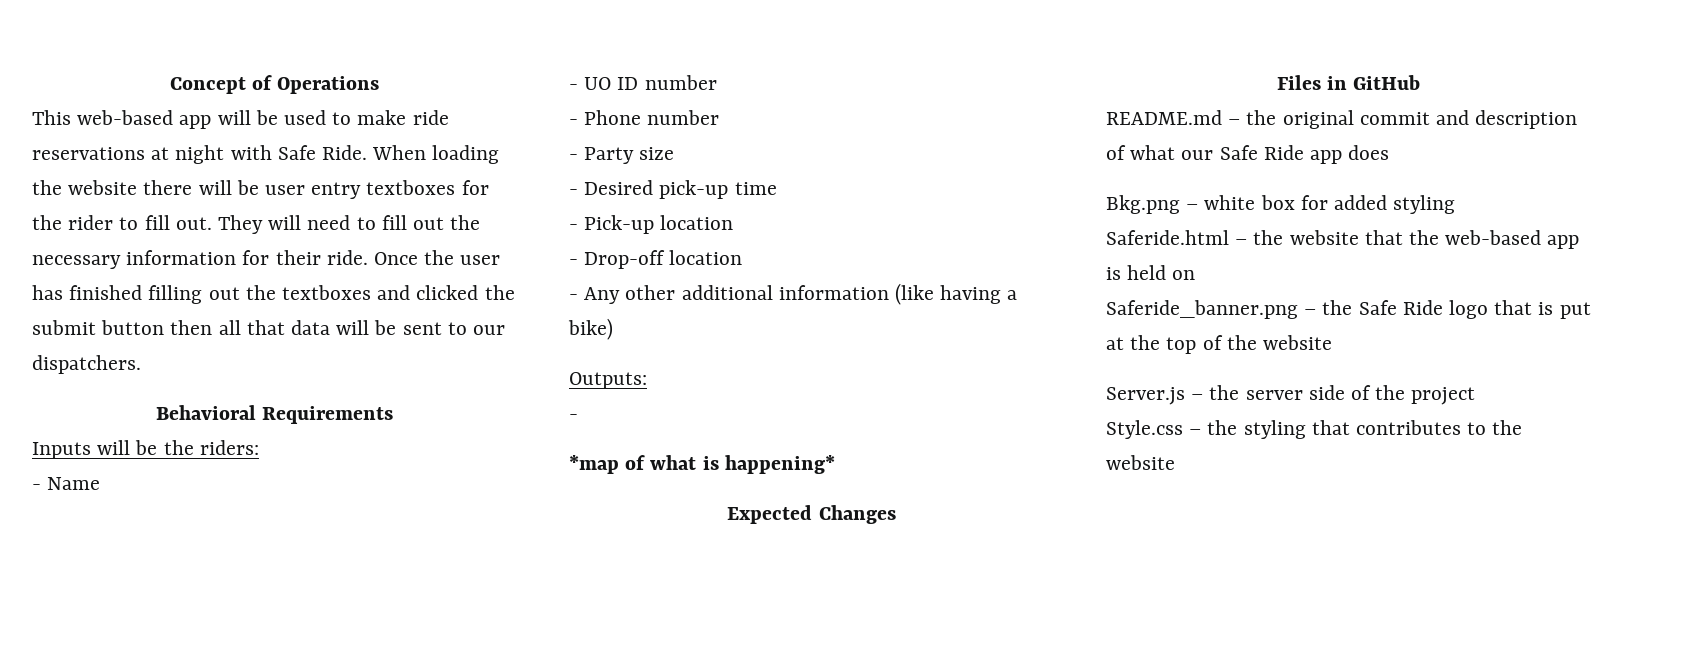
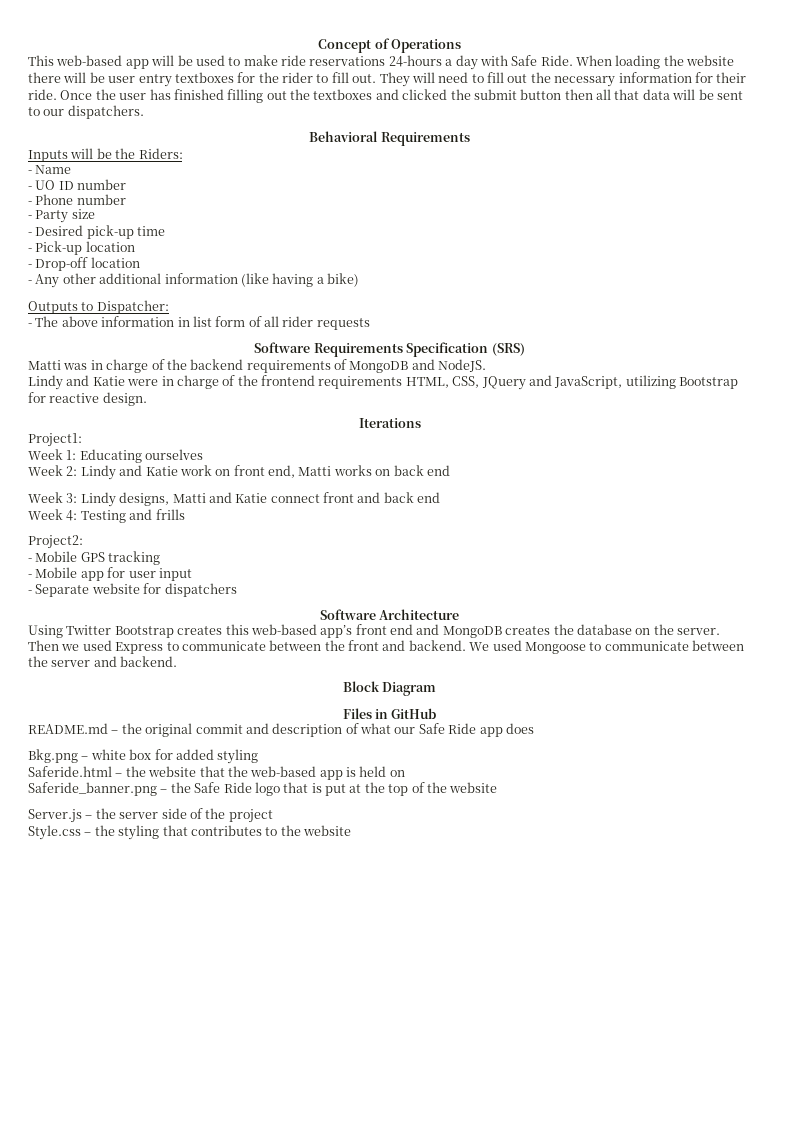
[151,145,225,164] at night -> [388,55,478,70] 24-hours a day
[199,440,259,455] riders: -> [138,148,183,159] Riders:
[569,372,647,389] [569,414,578,420] [569,455,835,474] [727,505,896,524] Outputs: // - // *map of what is happening* // Expected Changes -> [28,300,169,314] [28,316,370,330] [254,342,525,357] [28,359,487,373] [28,375,738,390] [28,392,147,406] [358,418,421,428] [28,433,82,447] [28,449,204,463] [28,465,450,480] [28,492,441,507] [28,509,185,523] [28,535,83,549] [28,551,161,565] [28,567,192,581] [28,583,237,597] [319,609,460,620] [28,624,720,638] [28,640,744,654] [28,656,178,667] [342,681,437,696] Outputs to Dispatcher: // - The above information in list form of all rider requests // Software Requirements Specification (SRS) // Matti was in charge of the backend requirements of MongoDB and NodeJS. // Lindy and Katie were in charge of the frontend requirements HTML, CSS, JQuery and JavaScript, utilizing Bootstrap for reactive design. // Iterations // Project1: // Week 1: Educating ourselves // Week 2: Lindy and Katie work on front end, Matti works on back end // Week 3: Lindy designs, Matti and Katie connect front and back end // Week 4: Testing and frills // Project2: // - Mobile GPS tracking // - Mobile app for user input // - Separate website for dispatchers // Software Architecture // Using Twitter Bootstrap creates this web-based app’s front end and MongoDB creates the database on the server. Then we used Express to communicate between the front and backend. We used Mongoose to communicate between the server and backend. // Block Diagram

